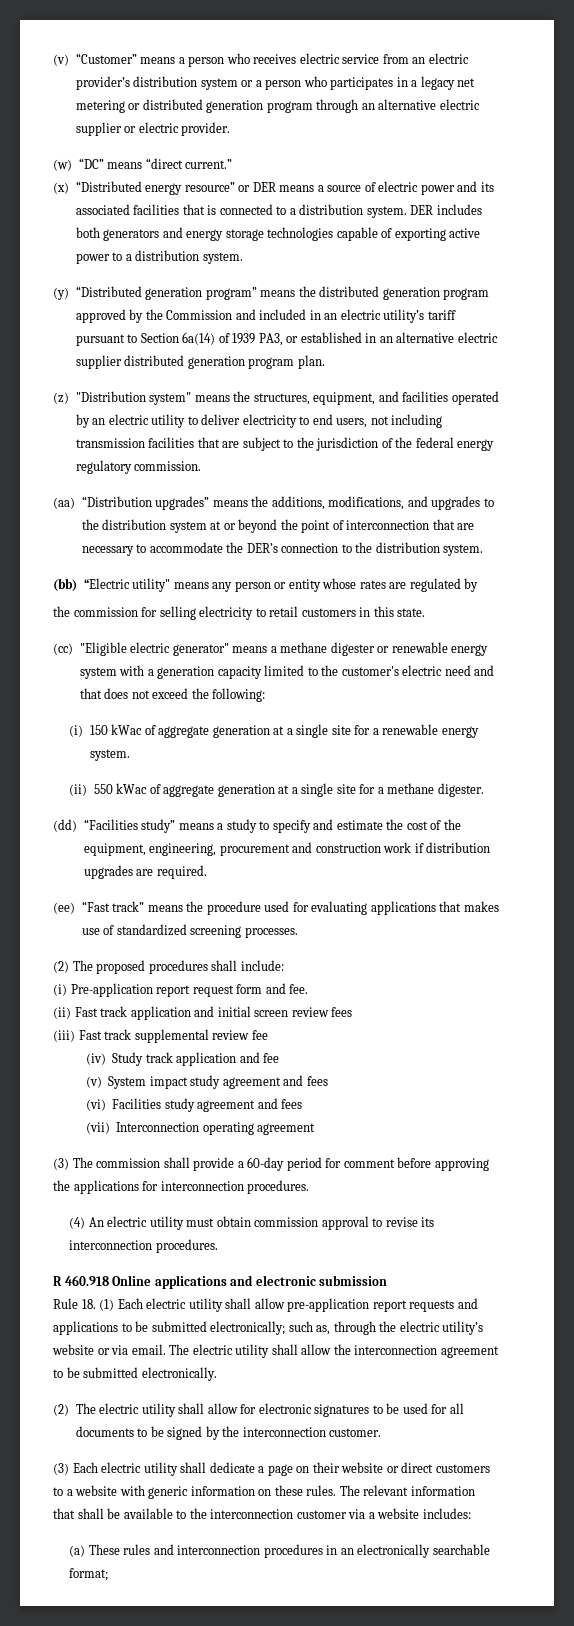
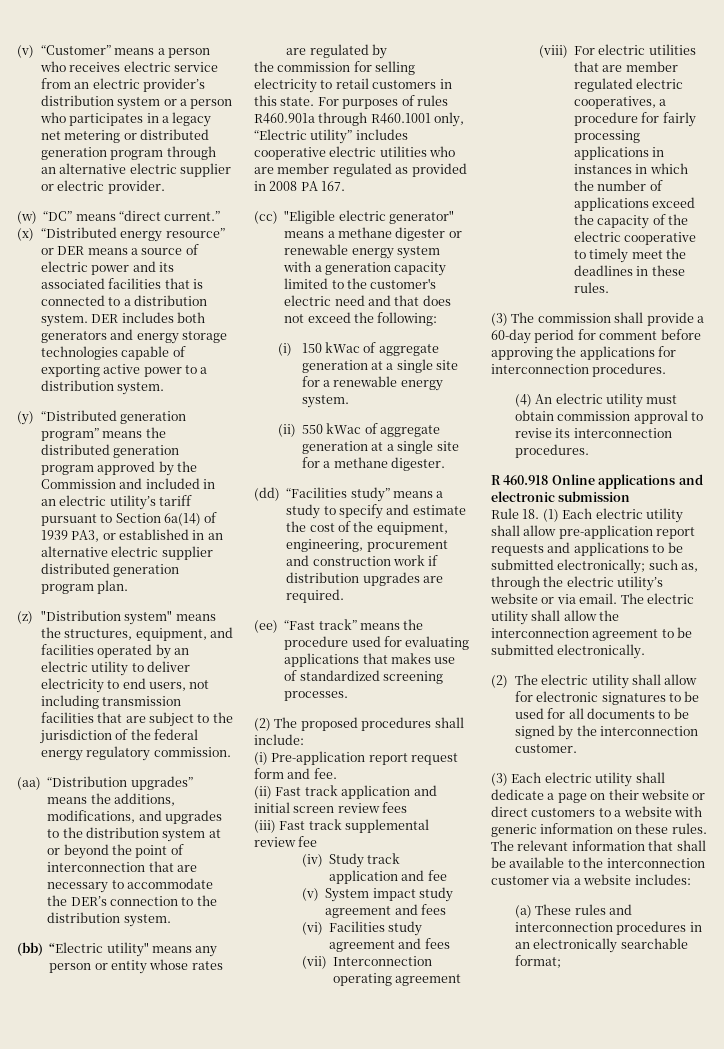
(426, 612) none -> [317,95,448,109] [254,112,465,127] [254,129,408,144] [254,146,456,160] [254,163,467,177] [254,181,346,191] For purposes of rules R460.901a through R460.1001 only, “Electric utility” includes cooperative electric utilities who are member regulated as provided in 2008 PA 167.
(316, 1129) none -> [538,44,696,58] [573,61,678,72] [573,78,684,92] [573,96,667,109] [573,112,696,127] [573,130,640,143] [573,146,665,160] [573,163,688,174] [573,180,663,191] [573,197,696,211] [573,214,689,229] [573,231,697,245] [573,248,687,263] [573,265,685,276] [573,282,609,293] // (viii) For electric utilities that are member regulated electric cooperatives, a procedure for fairly processing applications in instances in which the number of applications exceed the capacity of the electric cooperative to timely meet the deadlines in these rules.

